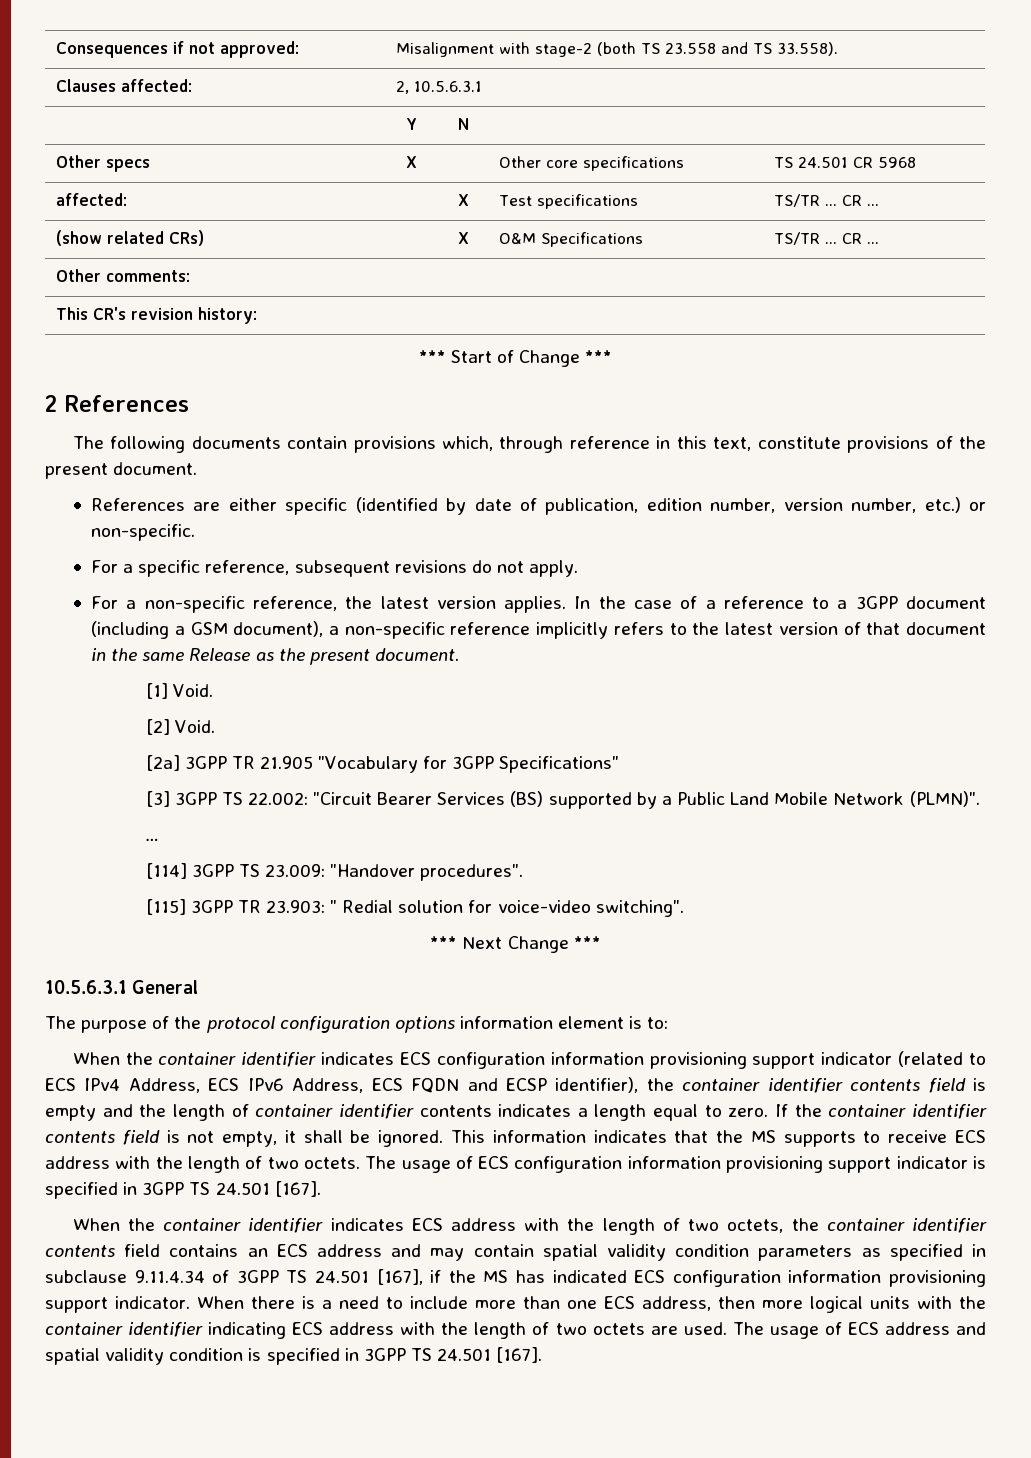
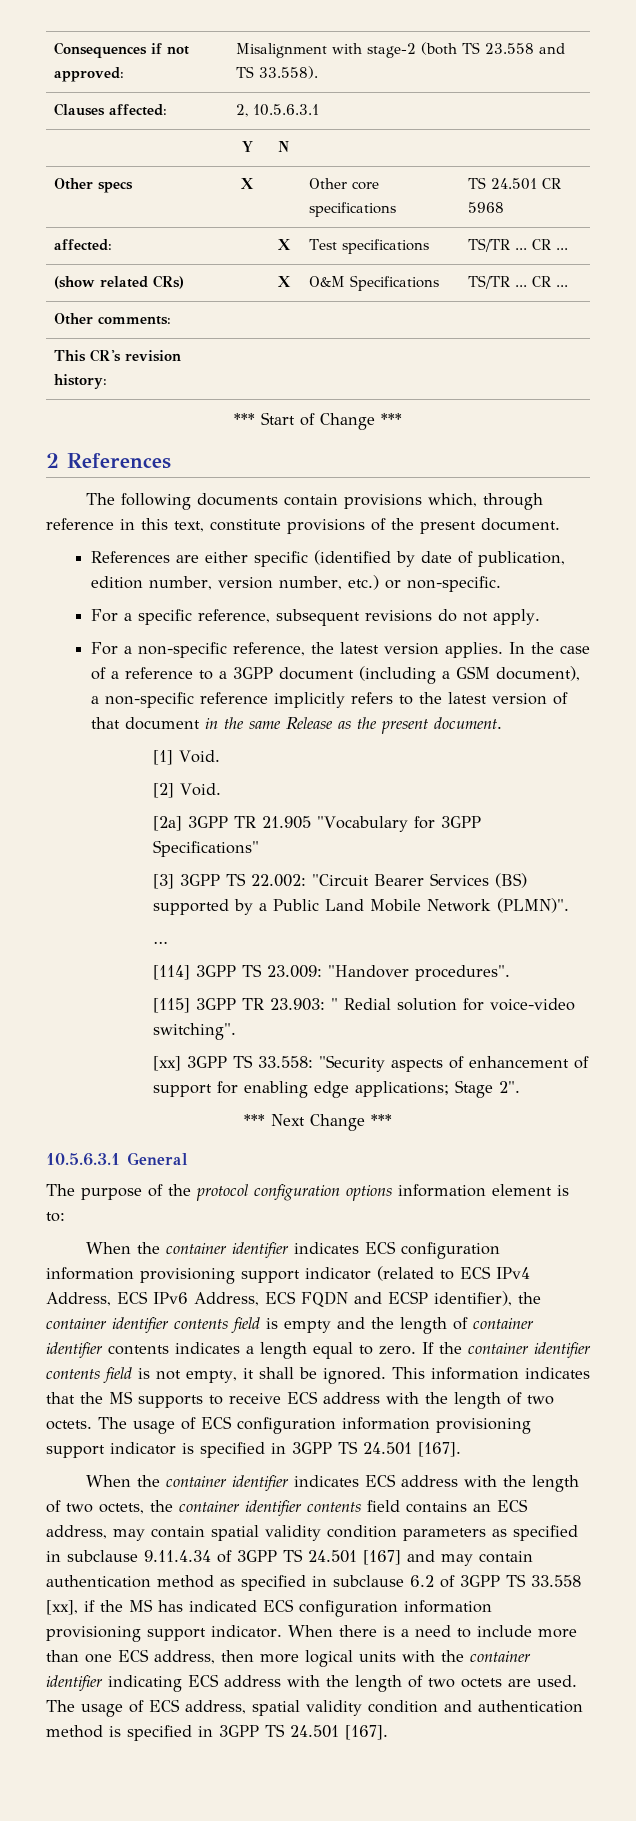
(684, 908) none -> [152,1055,589,1072] [152,1080,520,1098] // [xx] 3GPP TS 33.558: "Security aspects of enhancement of support for enabling edge applications; Stage 2".
[316,1244,422,1257] address and -> [46,1525,107,1539] address,
[376,1269,423,1285] [167], -> [363,1550,533,1566] [46,1574,581,1591] [46,1600,78,1615] [167] and may contain authentication method as specified in subclause 6.2 of 3GPP TS 33.558 [xx],
[884,1322,986,1335] [45,1348,244,1365] address and spatial validity condition -> [185,1700,583,1716] [46,1725,103,1738] address, spatial validity condition and authentication method

